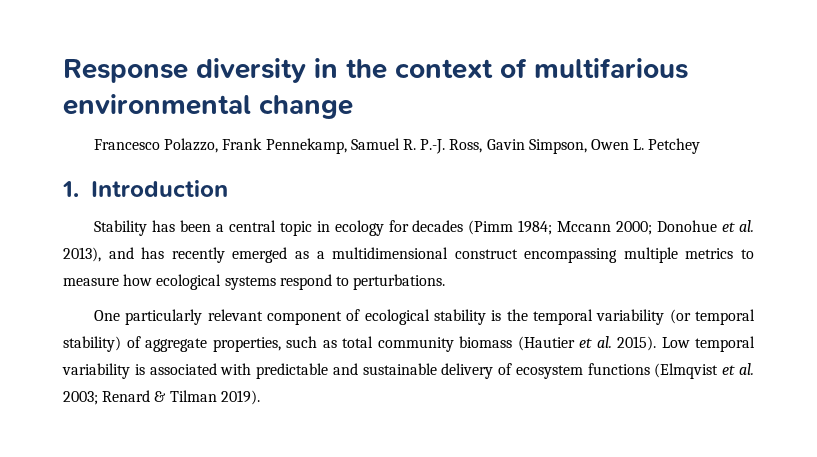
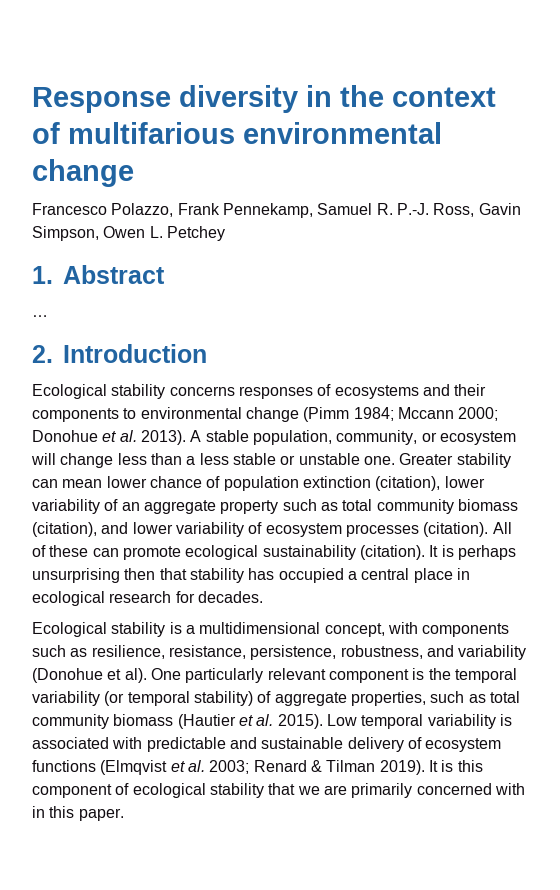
[91,180,229,197] [94,220,464,236] Introduction // Stability has been a central topic in ecology for decades -> [63,265,166,284] [32,315,48,317] [32,344,208,363] [32,384,487,399] [32,407,299,422] Abstract // … // 2. Introduction // Ecological stability concerns responses of ecosystems and their components to environmental change
[63,247,755,263] [63,274,446,290] 2013), and has recently emerged as a multidimensional construct encompassing multiple metrics to measure how ecological systems respond to perturbations. // -> [140,430,516,445] [31,453,511,468] [32,476,485,491] [32,499,518,514] [32,522,512,537] [32,545,516,560] [32,568,470,583] [32,591,263,606] [32,622,510,637] [32,645,527,660] [32,668,147,683] 2013). A stable population, community, or ecosystem will change less than a less stable or unstable one. Greater stability can mean lower chance of population extinction (citation), lower variability of an aggregate property such as total community biomass (citation), and lower variability of ecosystem processes (citation). All of these can promote ecological sustainability (citation). It is perhaps unsurprising then that stability has occupied a central place in ecological research for decades. // Ecological stability is a multidimensional concept, with components such as resilience, resistance, persistence, robustness, and variability (Donohue et al).
[346,309,487,325] of ecological stability -> (409, 676) none
(260, 397) none -> [428,760,483,772] [32,783,525,798] [32,806,124,821] It is this component of ecological stability that we are primarily concerned with in this paper.

